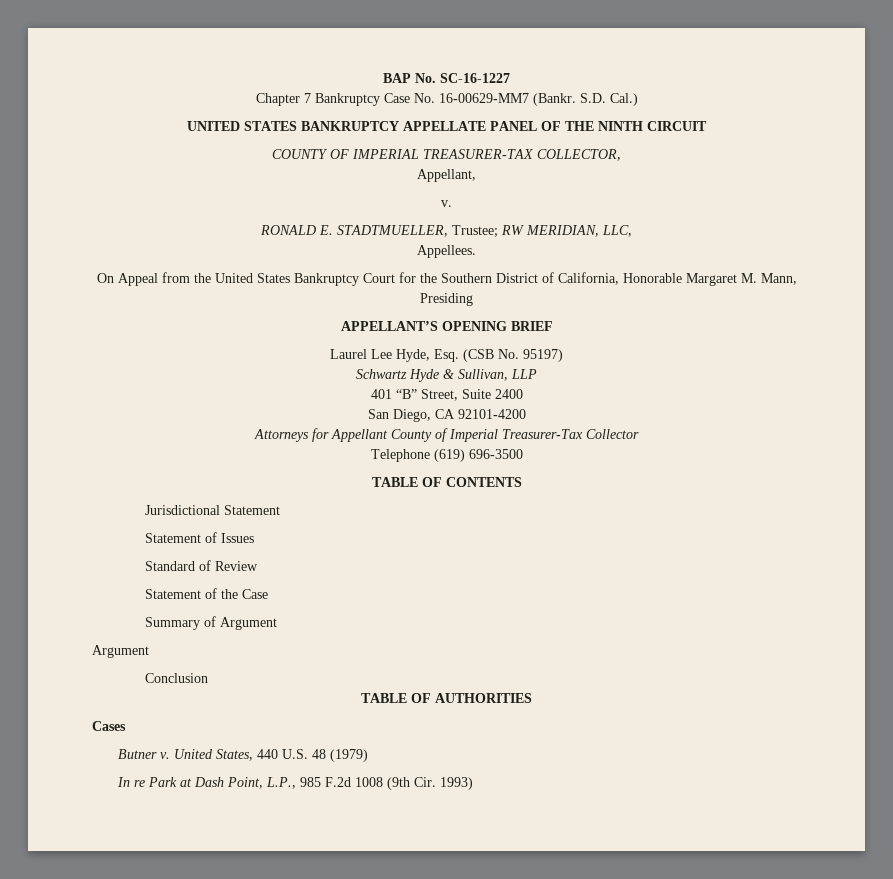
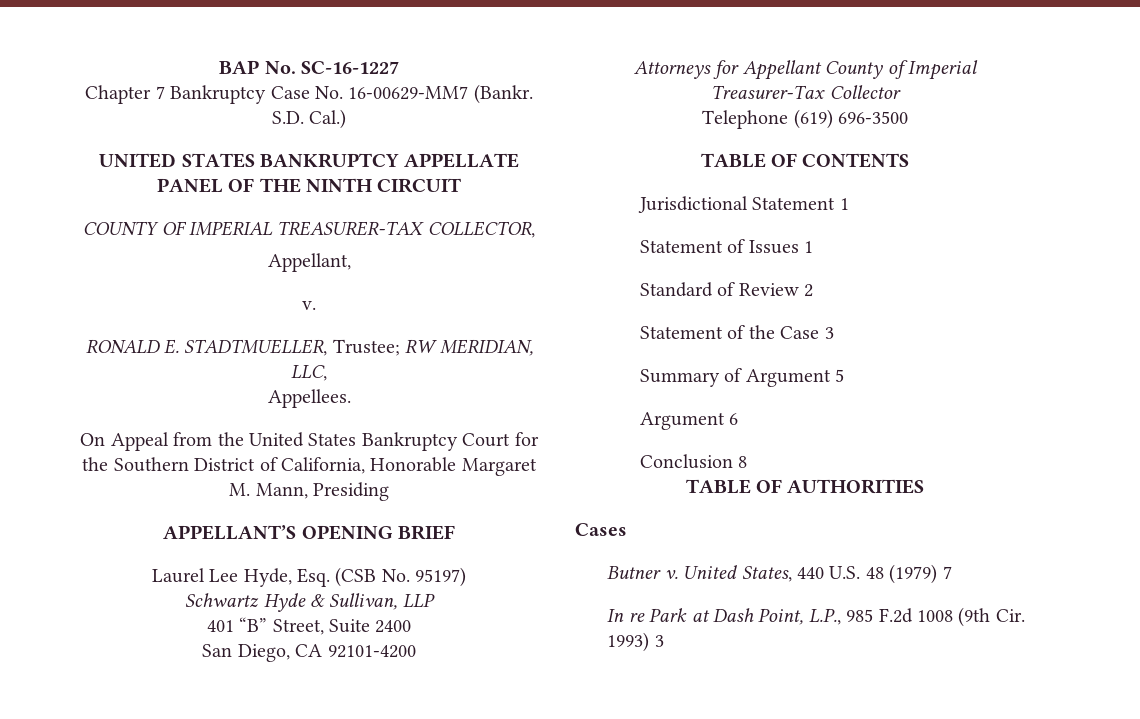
(280, 510) none -> [839,198,849,210] 1
(254, 538) none -> [804,241,814,253] 1
(258, 566) none -> [804,284,814,297] 2
(268, 594) none -> [824,327,834,339] 3
[92,645,149,658] // Argument -> [835,369,845,382] [639,412,739,430] 5 // Argument 6
(208, 678) none -> [738,456,748,468] 8
(369, 755) none -> [942,566,952,579] 7
(474, 783) none -> [654,635,664,647] 3

